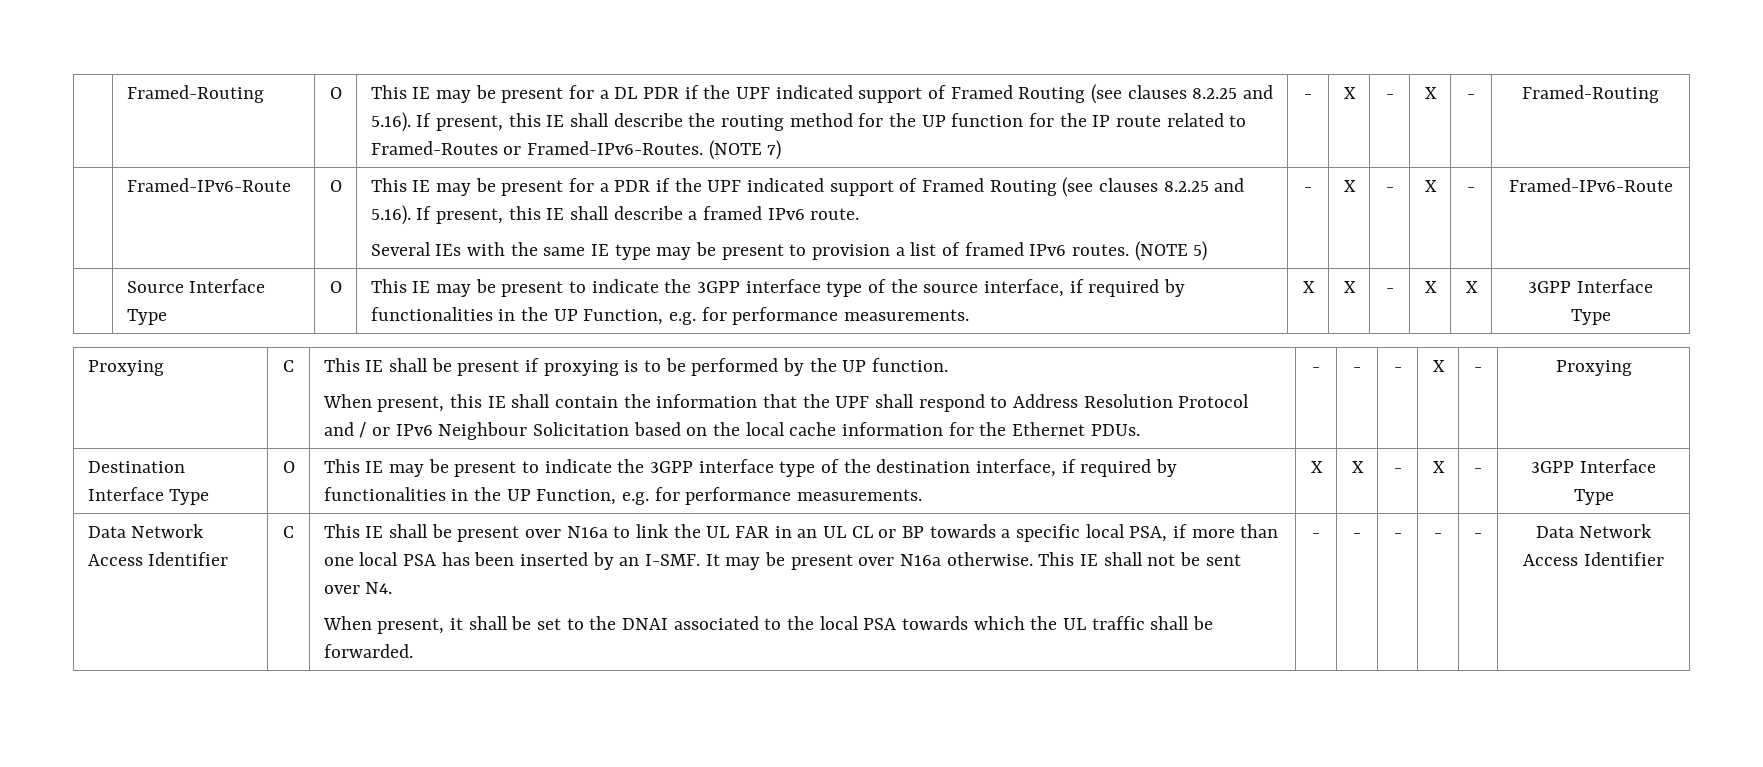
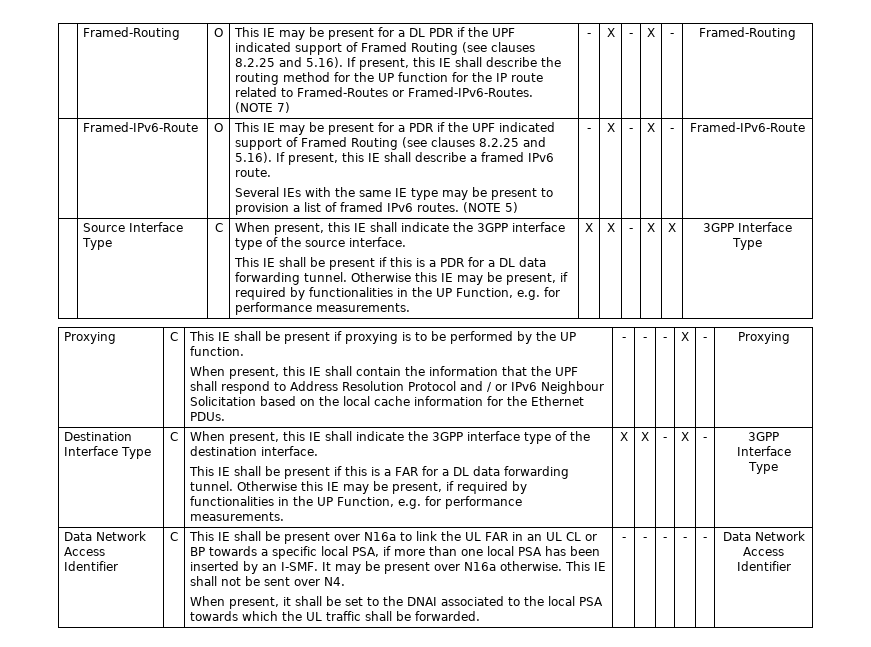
[329,281,342,293] [370,279,586,297] O | This IE may be present to -> [214,223,223,232] [235,222,398,235] C | When present, this IE shall
[983,279,1064,297] interface, -> [349,237,407,247] [234,257,547,270] [235,272,557,285] interface. // This IE shall be present if this is a PDR for a DL data forwarding tunnel. Otherwise this IE may be present,
[282,461,295,473] [323,459,539,477] O | This IE may be present to -> [170,432,178,441] [190,431,353,444] C | When present, this IE shall
[975,459,1056,477] interface, -> [261,446,319,456] [189,466,570,479] [190,481,443,494] interface. // This IE shall be present if this is a FAR for a DL data forwarding tunnel. Otherwise this IE may be present,

